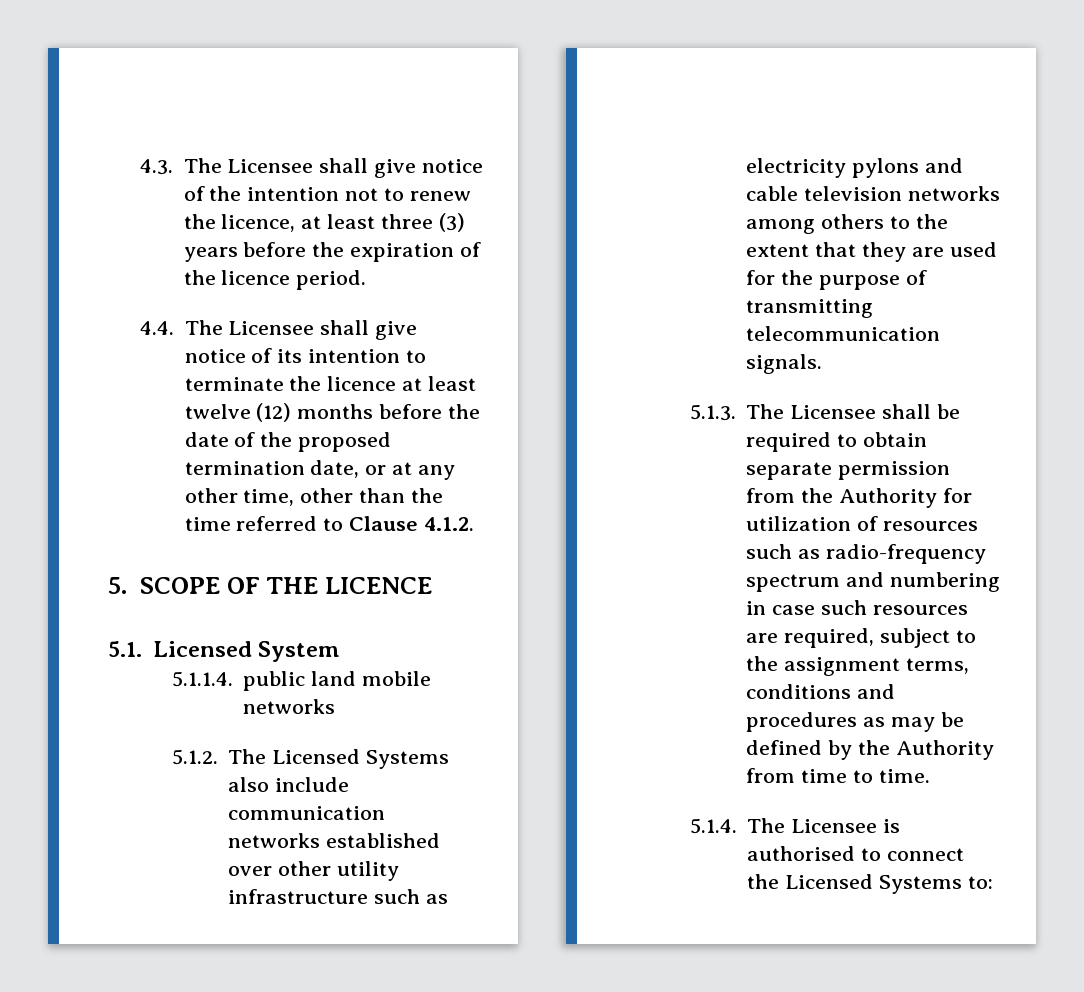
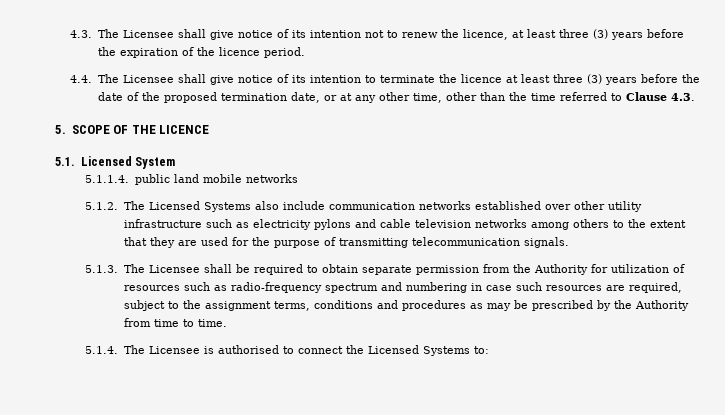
[209,186,242,201] the -> [291,30,306,38] its
[184,403,374,422] twelve (12) months -> [552,74,637,85] three (3) years
[423,517,474,531] 4.1.2. -> [670,93,695,101] 4.3.
[746,740,823,755] defined -> [531,300,593,311] prescribed

